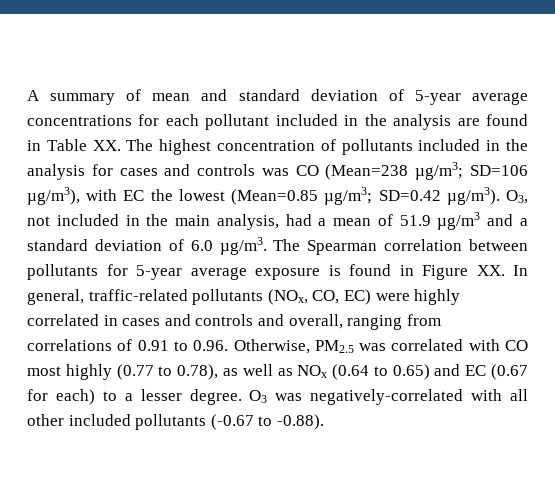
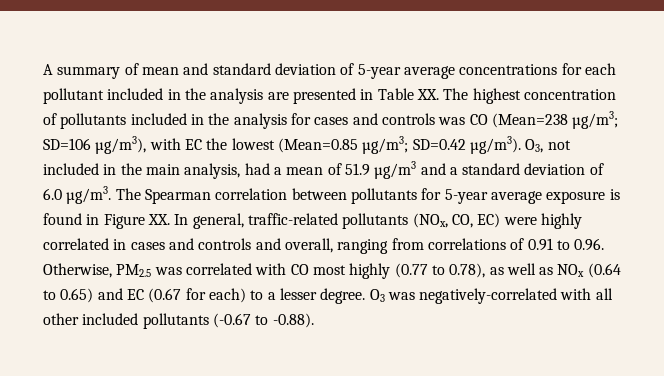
[486,114,529,126] found -> [292,88,356,104] presented

